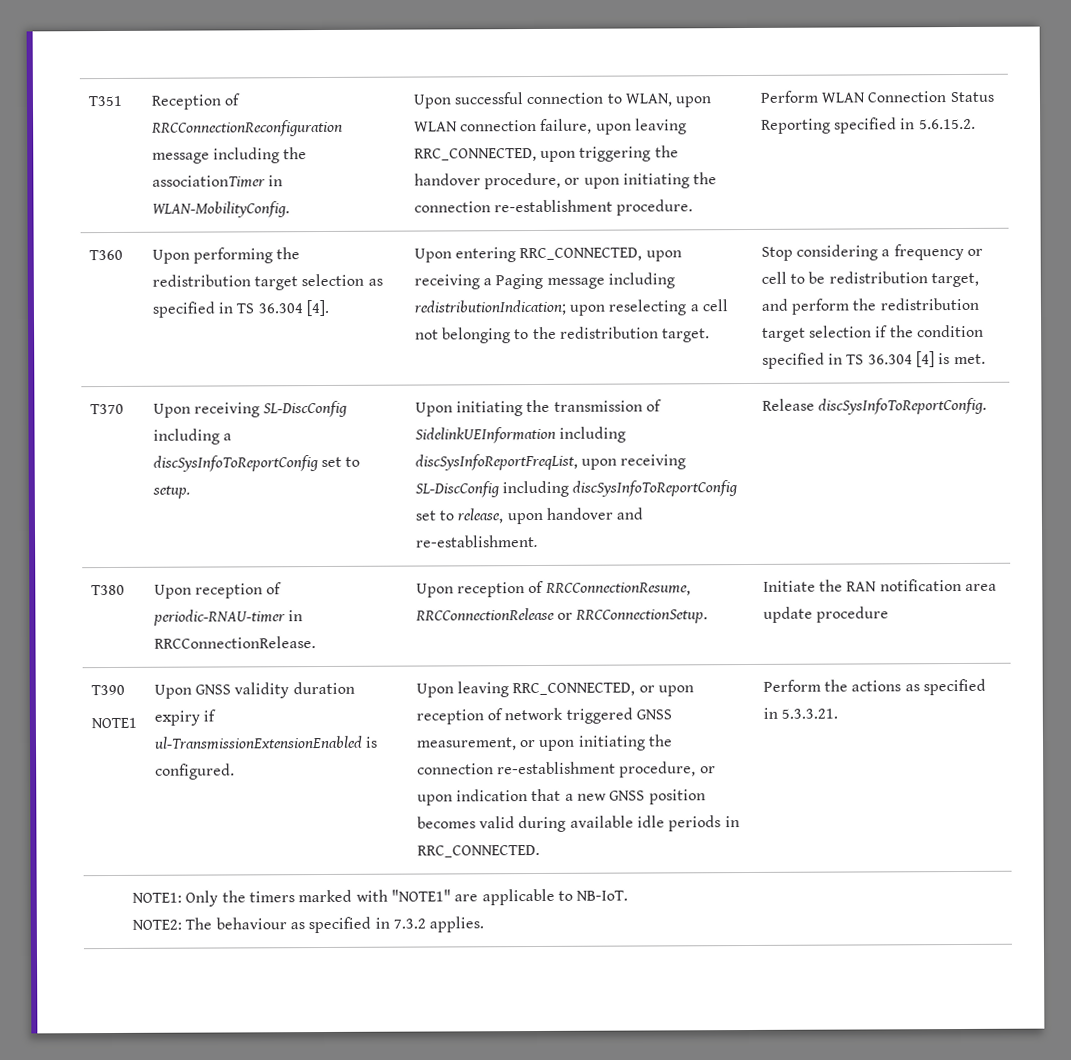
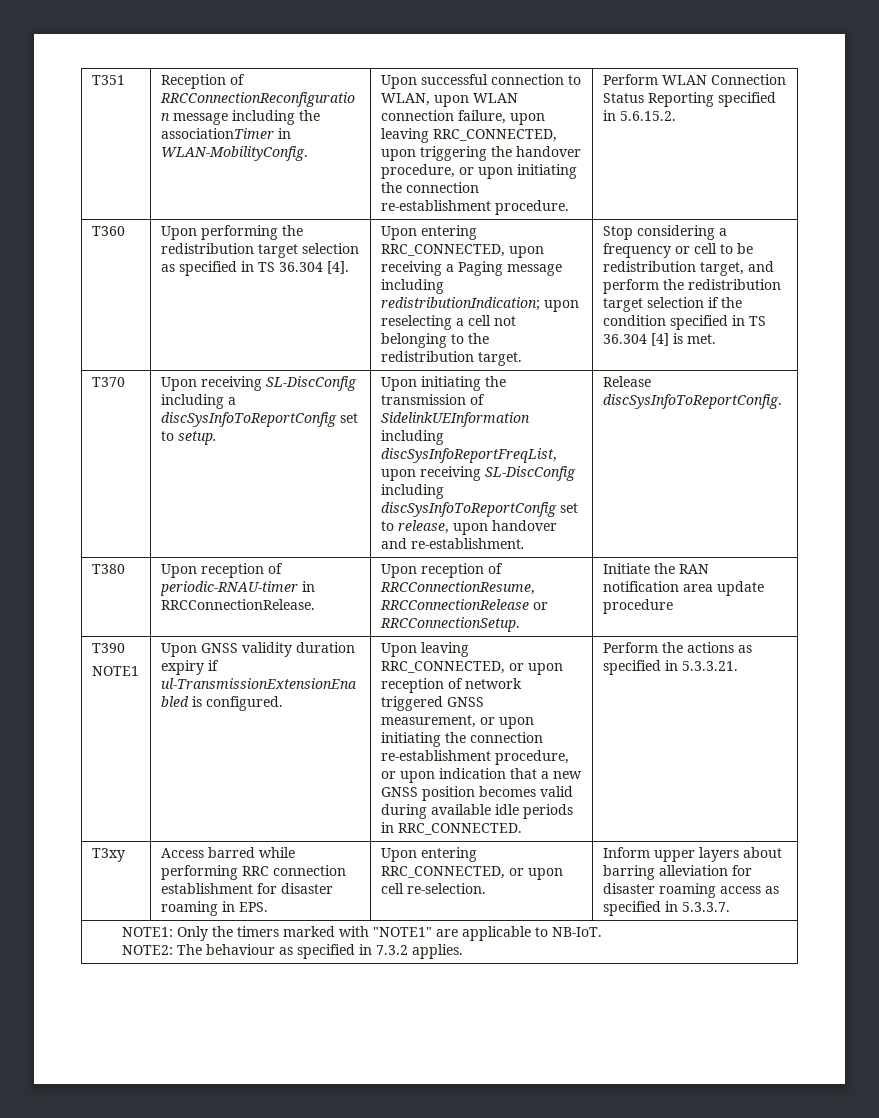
(839, 713) none -> [91,848,125,862] [160,847,295,858] [160,865,346,880] [160,883,333,894] [160,901,268,916] [380,847,477,862] [380,866,563,880] [380,883,486,894] [602,847,782,862] [602,865,752,880] [602,883,779,898] [602,901,730,916] // T3xy | Access barred while performing RRC connection establishment for disaster roaming in EPS. | Upon entering RRC_CONNECTED, or upon cell re-selection. | Inform upper layers about barring alleviation for disaster roaming access as specified in 5.3.3.7.

